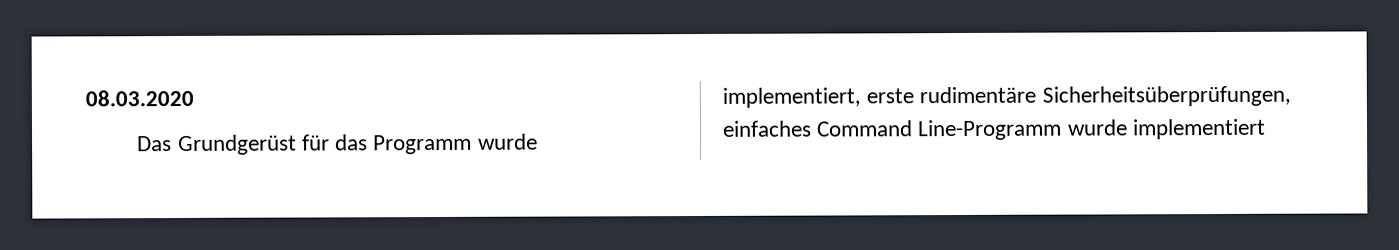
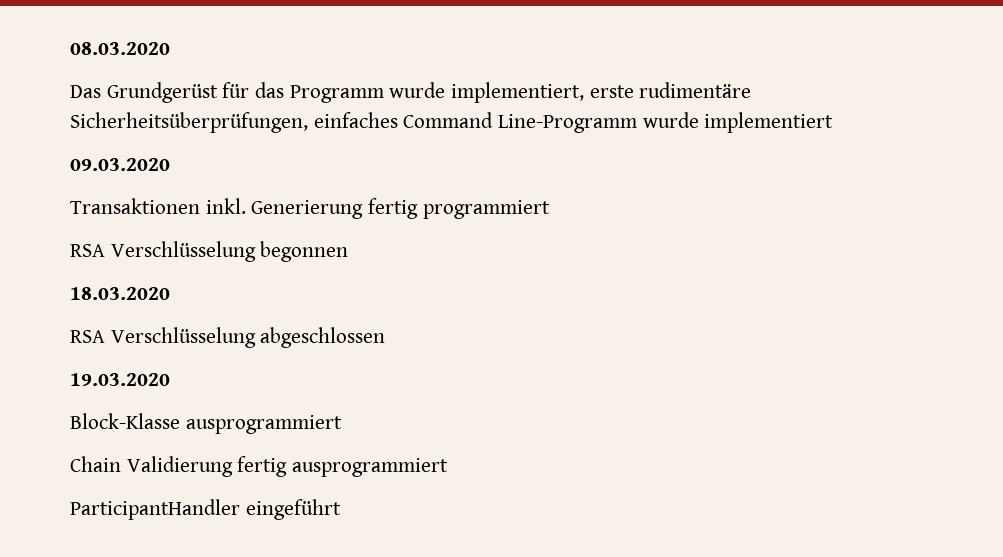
(1266, 129) none -> [70,158,170,171] [70,198,550,219] [70,241,349,262] [70,287,170,300] [70,327,386,348] [70,373,170,386] [70,413,342,434] [70,456,449,477] [70,499,341,520] // 09.03.2020 // Transaktionen inkl. Generierung fertig programmiert // RSA Verschlüsselung begonnen // 18.03.2020 // RSA Verschlüsselung abgeschlossen // 19.03.2020 // Block-Klasse ausprogrammiert // Chain Validierung fertig ausprogrammiert // ParticipantHandler eingeführt

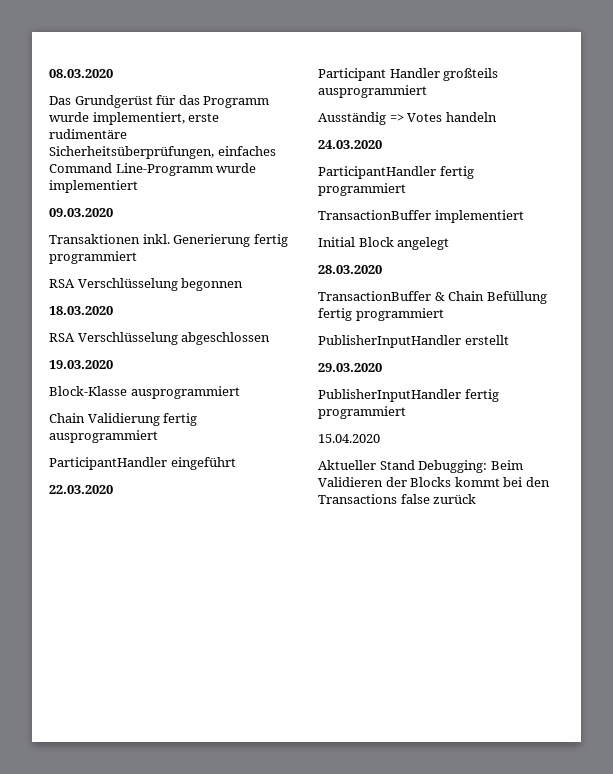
(341, 509) none -> [49,485,113,494] [318,68,499,81] [318,85,427,98] [318,112,497,125] [318,140,382,149] [318,166,474,179] [318,183,406,196] [318,210,524,223] [318,237,450,250] [318,265,382,274] [318,291,547,304] [318,308,444,321] [318,335,509,348] [318,363,382,372] [318,389,499,402] [318,406,406,419] [318,434,380,443] [318,460,523,473] [318,477,550,487] [318,494,477,504] // 22.03.2020 // Participant Handler großteils ausprogrammiert // Ausständig => Votes handeln // 24.03.2020 // ParticipantHandler fertig programmiert // TransactionBuffer implementiert // Initial Block angelegt // 28.03.2020 // TransactionBuffer & Chain Befüllung fertig programmiert // PublisherInputHandler erstellt // 29.03.2020 // PublisherInputHandler fertig programmiert // 15.04.2020 // Aktueller Stand Debugging: Beim Validieren der Blocks kommt bei den Transactions false zurück

